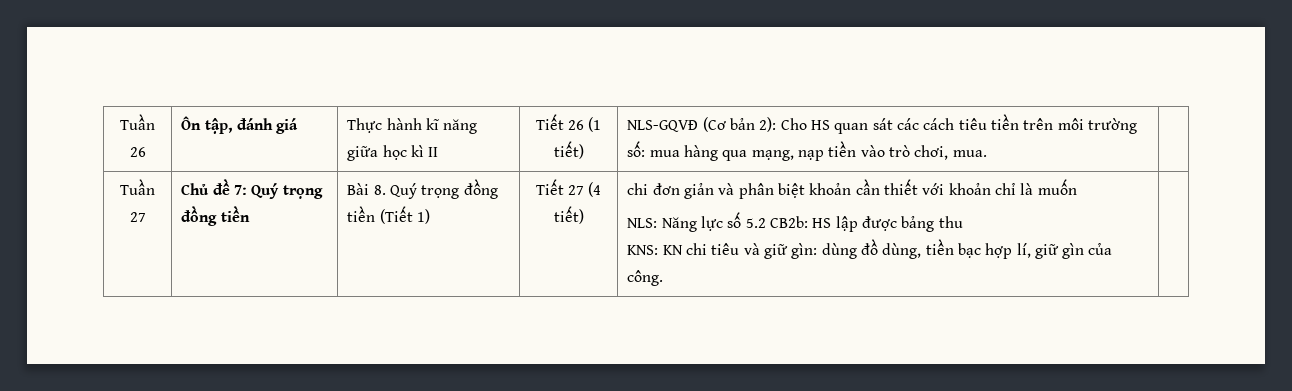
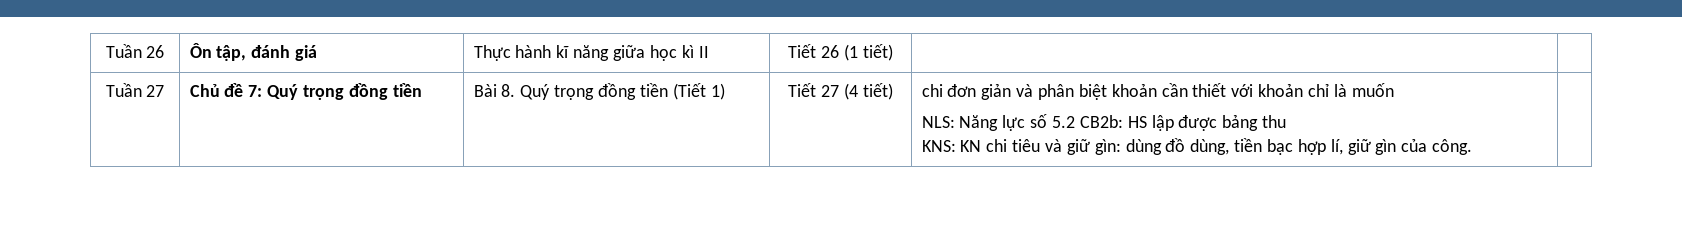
[627,114,1137,134] [627,141,987,161] NLS-GQVĐ (Cơ bản 2): Cho HS quan sát các cách tiêu tiền trên môi trường số: mua hàng qua mạng, nạp tiền vào trò chơi, mua. -> (893, 52) none

